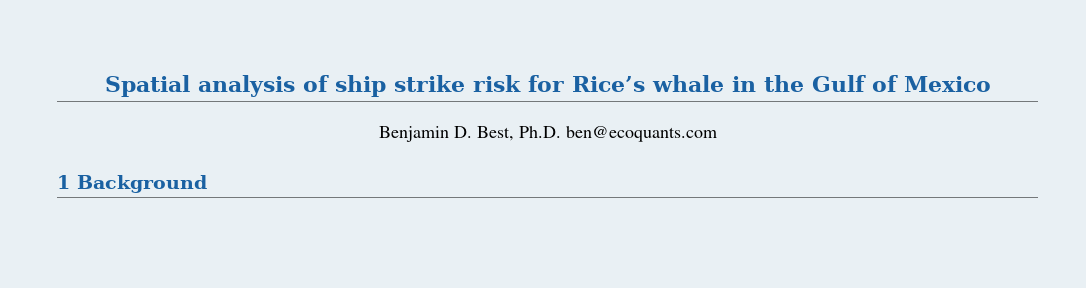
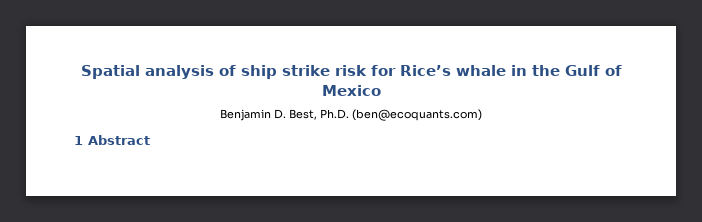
[565,126,717,142] ben@ecoquants.com -> [352,109,482,121] (ben@ecoquants.com)
[77,175,207,193] Background -> [88,135,150,145] Abstract

